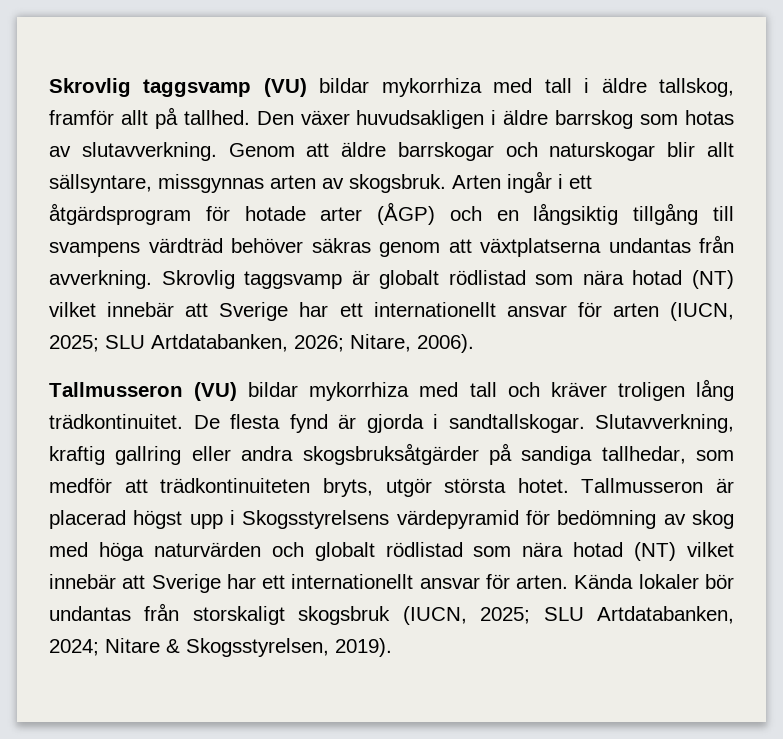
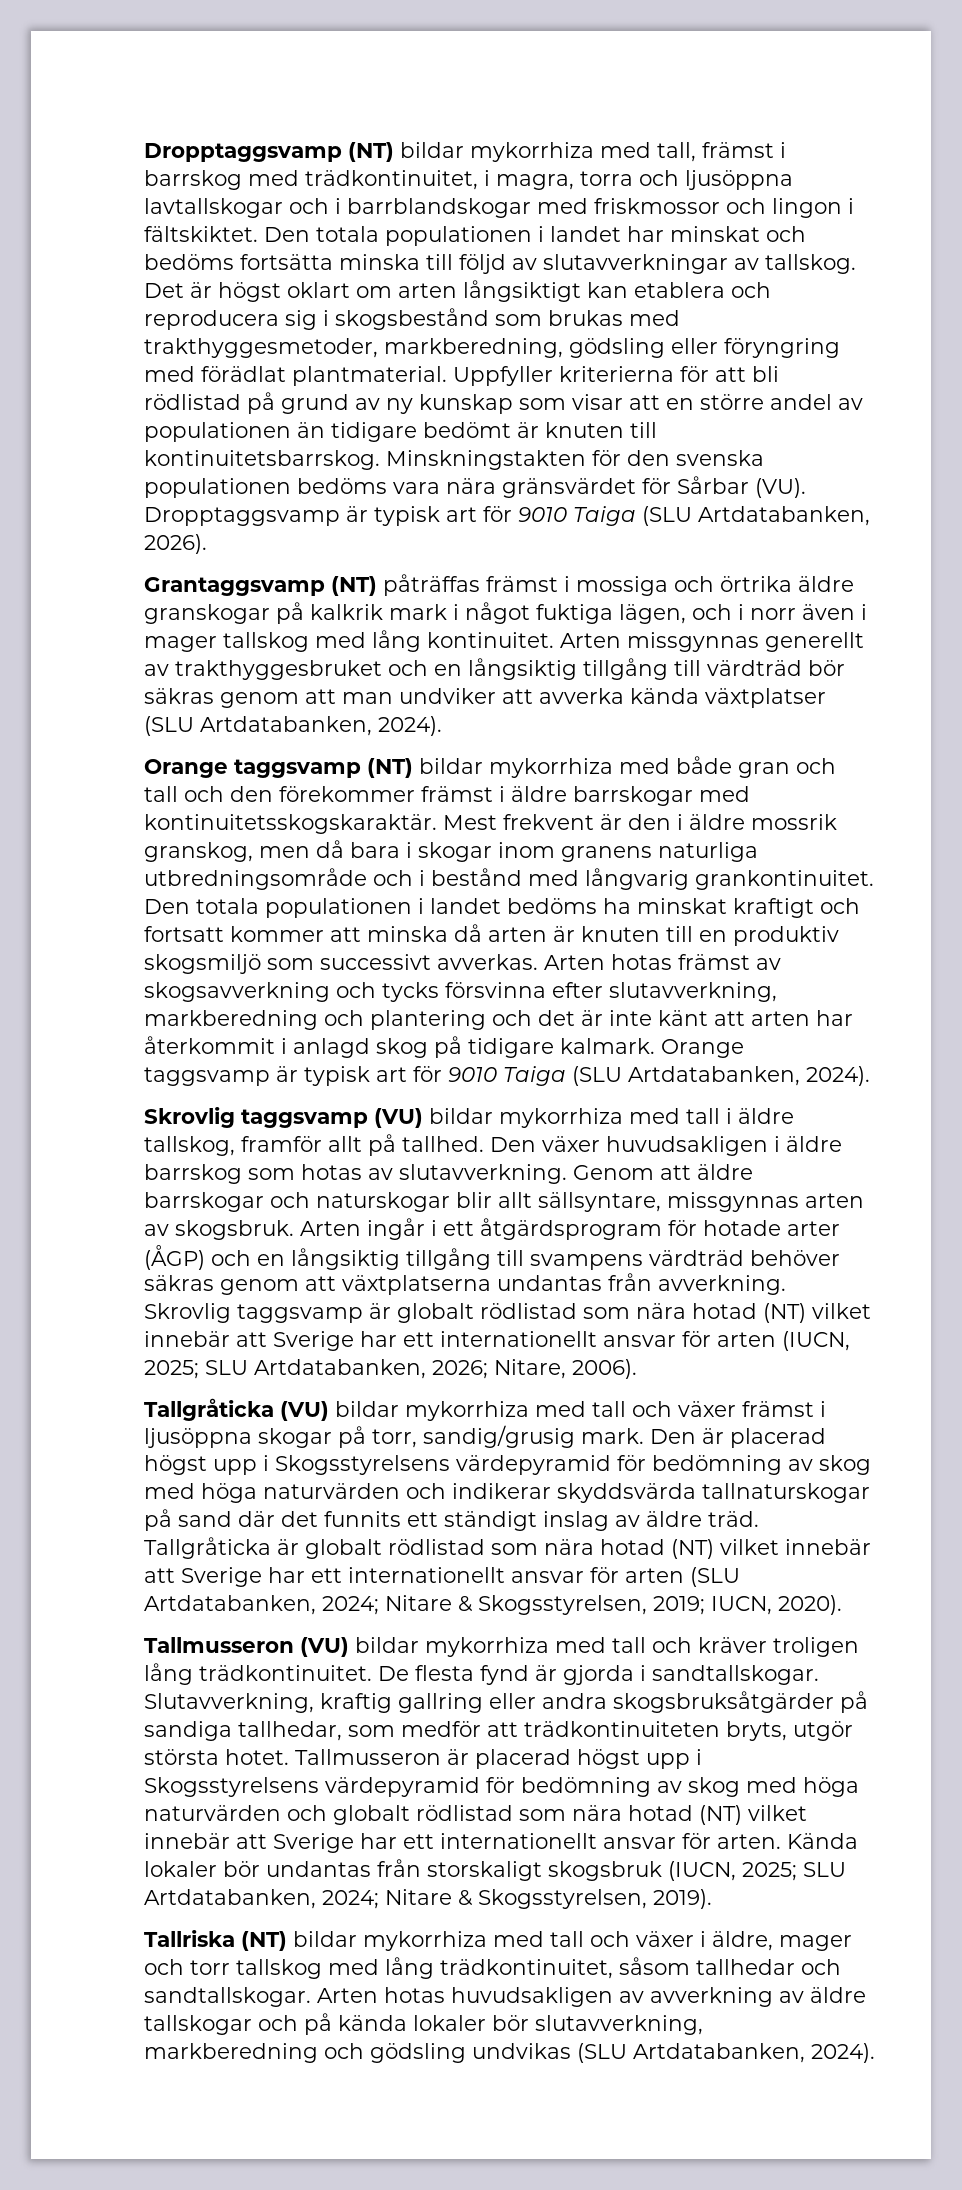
(49, 87) none -> [144,142,786,162] [144,170,793,190] [144,198,854,218] [144,226,806,246] [144,254,856,274] [144,280,771,302] [144,308,680,330] [144,338,840,358] [144,366,779,386] [144,392,863,414] [144,422,657,442] [144,450,764,470] [144,476,806,498] [144,506,870,526] [144,534,207,554] [144,574,854,596] [144,602,867,624] [144,630,864,652] [144,658,845,680] [144,688,826,708] [144,716,442,736] [144,756,836,778] [144,786,750,806] [144,814,837,834] [144,840,758,862] [144,868,874,890] [144,898,860,918] [144,924,839,946] [144,954,781,974] [144,982,777,1002] [144,1010,853,1030] [144,1036,744,1058] [144,1066,870,1086] Dropptaggsvamp (NT) bildar mykorrhiza med tall, främst i barrskog med trädkontinuitet, i magra, torra och ljusöppna lavtallskogar och i barrblandskogar med friskmossor och lingon i fältskiktet. Den totala populationen i landet har minskat och bedöms fortsätta minska till följd av slutavverkningar av tallskog. Det är högst oklart om arten långsiktigt kan etablera och reproducera sig i skogsbestånd som brukas med trakthyggesmetoder, markberedning, gödsling eller föryngring med förädlat plantmaterial. Uppfyller kriterierna för att bli rödlistad på grund av ny kunskap som visar att en större andel av populationen än tidigare bedömt är knuten till kontinuitetsbarrskog. Minskningstakten för den svenska populationen bedöms vara nära gränsvärdet för Sårbar (VU). Dropptaggsvamp är typisk art för 9010 Taiga (SLU Artdatabanken, 2026). // Grantaggsvamp (NT) påträffas främst i mossiga och örtrika äldre granskogar på kalkrik mark i något fuktiga lägen, och i norr även i mager tallskog med lång kontinuitet. Arten missgynnas generellt av trakthyggesbruket och en långsiktig tillgång till värdträd bör säkras genom att man undviker att avverka kända växtplatser (SLU Artdatabanken, 2024). // Orange taggsvamp (NT) bildar mykorrhiza med både gran och tall och den förekommer främst i äldre barrskogar med kontinuitetsskogskaraktär. Mest frekvent är den i äldre mossrik granskog, men då bara i skogar inom granens naturliga utbredningsområde och i bestånd med långvarig grankontinuitet. Den totala populationen i landet bedöms ha minskat kraftigt och fortsatt kommer att minska då arten är knuten till en produktiv skogsmiljö som successivt avverkas. Arten hotas främst av skogsavverkning och tycks försvinna efter slutavverkning, markberedning och plantering och det är inte känt att arten har återkommit i anlagd skog på tidigare kalmark. Orange taggsvamp är typisk art för 9010 Taiga (SLU Artdatabanken, 2024). //
(474, 343) none -> [144,1398,826,1421] [144,1425,826,1448] [144,1455,871,1475] [144,1483,870,1503] [144,1509,759,1531] [144,1537,871,1559] [144,1567,740,1587] [144,1595,842,1615] // Tallgråticka (VU) bildar mykorrhiza med tall och växer främst i ljusöppna skogar på torr, sandig/grusig mark. Den är placerad högst upp i Skogsstyrelsens värdepyramid för bedömning av skog med höga naturvärden och indikerar skyddsvärda tallnaturskogar på sand där det funnits ett ständigt inslag av äldre träd. Tallgråticka är globalt rödlistad som nära hotad (NT) vilket innebär att Sverige har ett internationellt ansvar för arten (SLU Artdatabanken, 2024; Nitare & Skogsstyrelsen, 2019; IUCN, 2020).
(392, 647) none -> [144,1930,852,1951] [144,1957,841,1979] [144,1987,866,2007] [144,2013,703,2035] [144,2043,875,2063] // Tallriska (NT) bildar mykorrhiza med tall och växer i äldre, mager och torr tallskog med lång trädkontinuitet, såsom tallhedar och sandtallskogar. Arten hotas huvudsakligen av avverkning av äldre tallskogar och på kända lokaler bör slutavverkning, markberedning och gödsling undvikas (SLU Artdatabanken, 2024).

